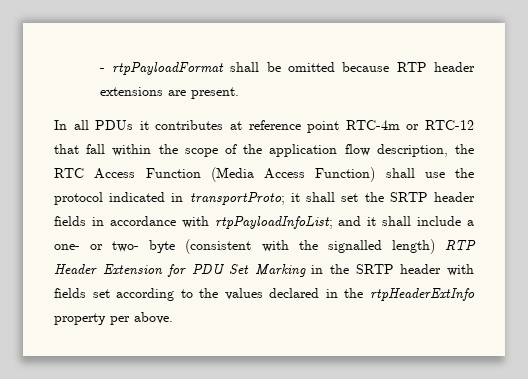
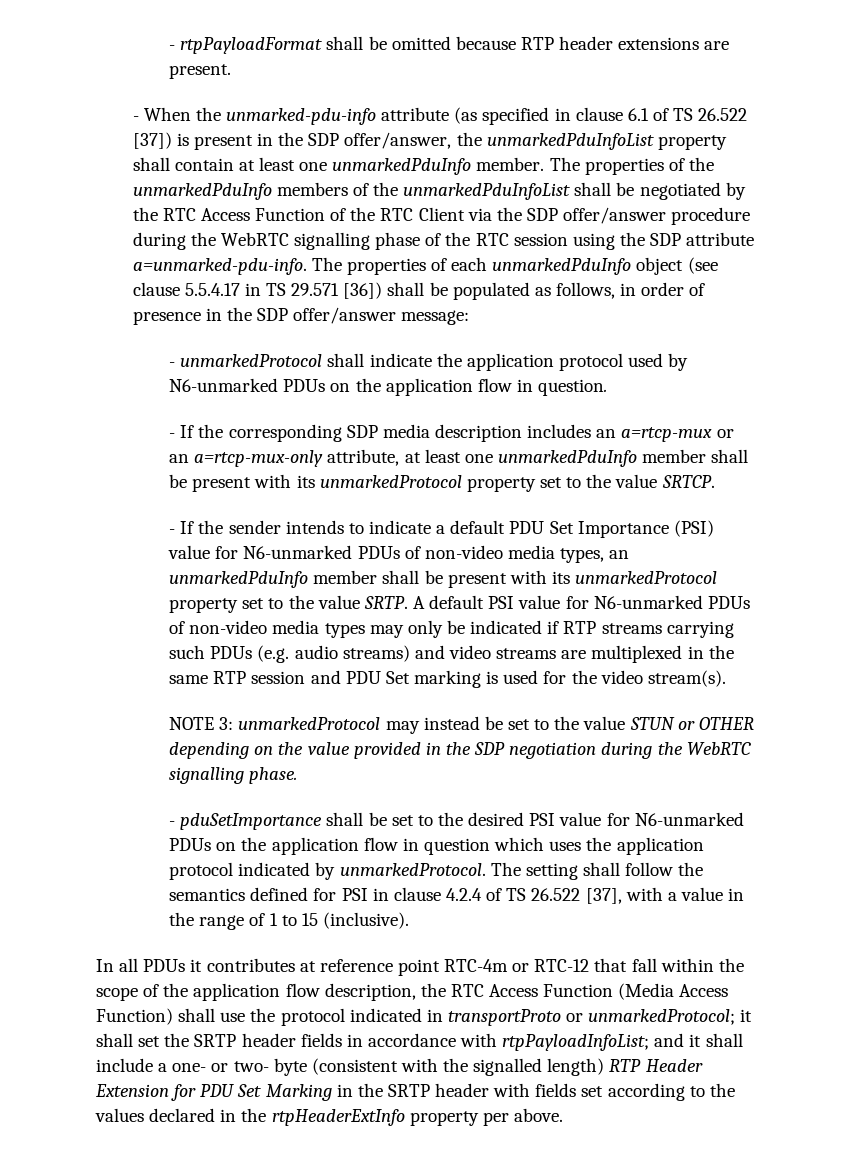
(239, 93) none -> [132,107,748,125] [132,132,727,150] [132,157,714,175] [132,182,746,200] [132,207,751,225] [132,232,755,250] [132,257,718,275] [132,282,706,300] [132,307,470,325] [169,353,689,371] [169,378,608,396] [169,424,734,442] [169,449,749,467] [169,474,715,492] [169,520,714,538] [168,545,630,563] [169,570,718,588] [169,595,750,613] [169,620,734,638] [169,645,734,663] [169,670,726,688] [169,716,754,734] [169,742,751,759] [169,767,298,784] [169,812,744,830] [169,837,704,855] [169,862,704,880] [169,887,745,904] [169,912,409,930] // - When the unmarked-pdu-info attribute (as specified in clause 6.1 of TS 26.522 [37]) is present in the SDP offer/answer, the unmarkedPduInfoList property shall contain at least one unmarkedPduInfo member. The properties of the unmarkedPduInfo members of the unmarkedPduInfoList shall be negotiated by the RTC Access Function of the RTC Client via the SDP offer/answer procedure during the WebRTC signalling phase of the RTC session using the SDP attribute a=unmarked-pdu-info. The properties of each unmarkedPduInfo object (see clause 5.5.4.17 in TS 29.571 [36]) shall be populated as follows, in order of presence in the SDP offer/answer message: // - unmarkedProtocol shall indicate the application protocol used by N6-unmarked PDUs on the application flow in question. // - If the corresponding SDP media description includes an a=rtcp-mux or an a=rtcp-mux-only attribute, at least one unmarkedPduInfo member shall be present with its unmarkedProtocol property set to the value SRTCP. // - If the sender intends to indicate a default PDU Set Importance (PSI) value for N6-unmarked PDUs of non-video media types, an unmarkedPduInfo member shall be present with its unmarkedProtocol property set to the value SRTP. A default PSI value for N6-unmarked PDUs of non-video media types may only be indicated if RTP streams carrying such PDUs (e.g. audio streams) and video streams are multiplexed in the same RTP session and PDU Set marking is used for the video stream(s). // NOTE 3: unmarkedProtocol may instead be set to the value STUN or OTHER depending on the value provided in the SDP negotiation during the WebRTC signalling phase. // - pduSetImportance shall be set to the desired PSI value for N6-unmarked PDUs on the application flow in question which uses the application protocol indicated by unmarkedProtocol. The setting shall follow the semantics defined for PSI in clause 4.2.4 of TS 26.522 [37], with a value in the range of 1 to 15 (inclusive).
[189,192,285,205] transportProto; -> [447,1009,736,1026] transportProto or unmarkedProtocol;

